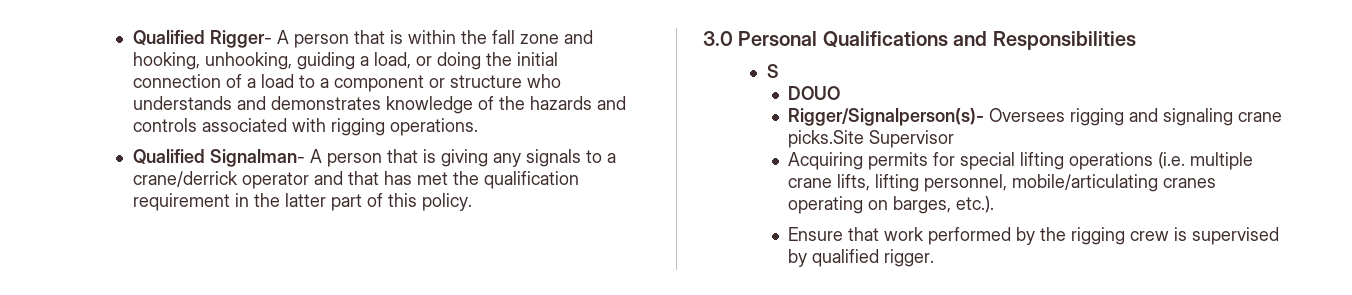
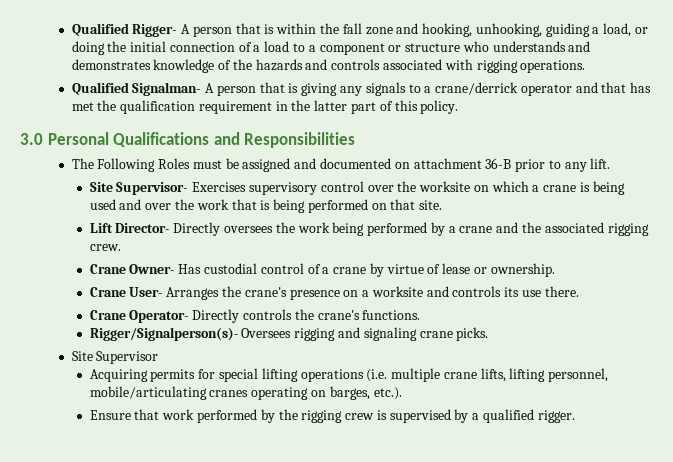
[766,64,779,78] [788,86,841,100] S // DOUO -> [71,158,611,172] [89,181,625,195] [89,199,443,213] [89,222,649,236] [89,244,121,251] [89,263,555,277] [89,286,579,300] [89,309,421,323] The Following Roles must be assigned and documented on attachment 36-B prior to any lift. // Site Supervisor- Exercises supervisory control over the worksite on which a crane is being used and over the work that is being performed on that site. // Lift Director- Directly oversees the work being performed by a crane and the associated rigging crew. // Crane Owner- Has custodial control of a crane by virtue of lease or ownership. // Crane User- Arranges the crane's presence on a worksite and controls its use there. // Crane Operator- Directly controls the crane's functions.
[788,130,865,148] picks.Site -> [456,327,489,341] [71,351,93,361] picks. // Site
(808, 258) none -> [472,413,480,420] a

